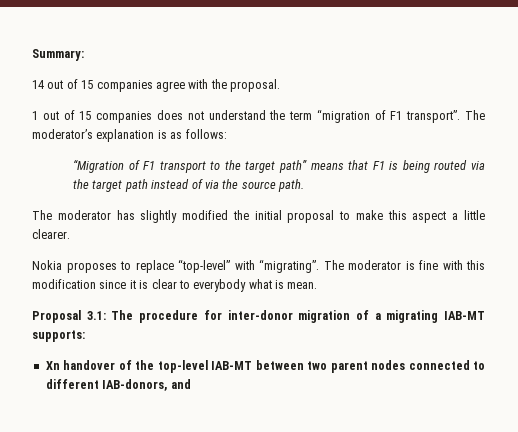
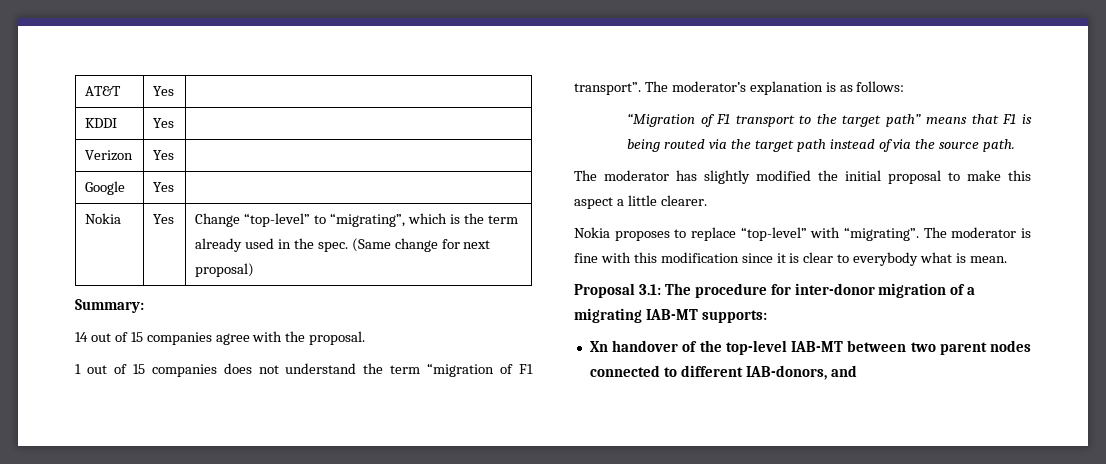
(32, 55) none -> [85,86,122,96] [153,86,175,96] [85,118,118,128] [153,118,175,128] [85,150,134,161] [153,150,175,160] [85,181,126,195] [153,182,175,192] [85,213,122,224] [153,214,175,224] [195,213,518,227] [195,238,491,252] [195,263,255,277] AT&T | Yes | // KDDI | Yes | // Verizon | Yes | // Google | Yes | // Nokia | Yes | Change “top-level” to “migrating”, which is the term already used in the spec. (Same change for next proposal) //

